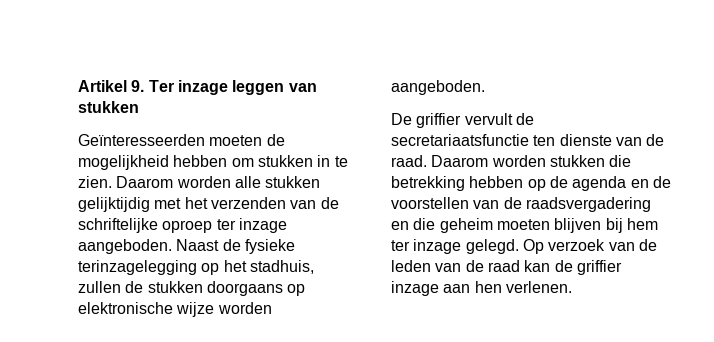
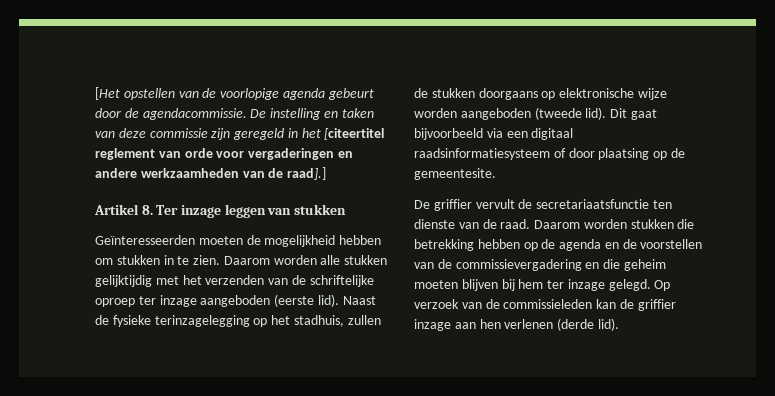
[78,80,145,92] Artikel 9. -> [95,87,374,100] [95,108,374,120] [95,128,385,140] [95,148,353,160] [95,167,327,180] [94,204,153,215] [Het opstellen van de voorlopige agenda gebeurt door de agendacommissie. De instelling en taken van deze commissie zijn geregeld in het [citeertitel reglement van orde voor vergaderingen en andere werkzaamheden van de raad].] // Artikel 8.
[78,239,172,254] aangeboden. -> [200,294,339,307] aangeboden (eerste lid).
[391,80,485,95] aangeboden. -> [460,107,657,120] [414,128,574,140] [414,148,685,160] [414,168,496,180] aangeboden (tweede lid). Dit gaat bijvoorbeeld via een digitaal raadsinformatiesysteem of door plaatsing op de gemeentesite.
[525,197,651,212] raadsvergadering -> [455,259,582,271] commissievergadering
[391,260,520,272] leden van de raad -> [503,299,593,309] commissieleden
[505,281,572,293] verlenen. -> [504,318,619,331] verlenen (derde lid).

